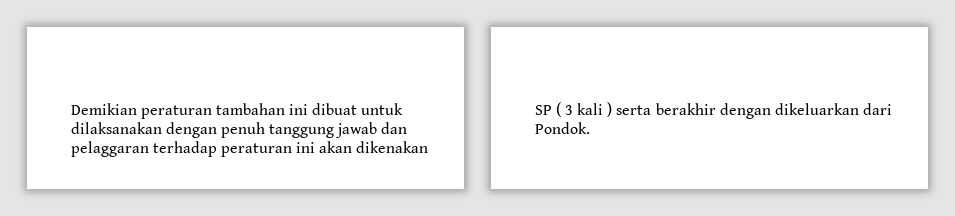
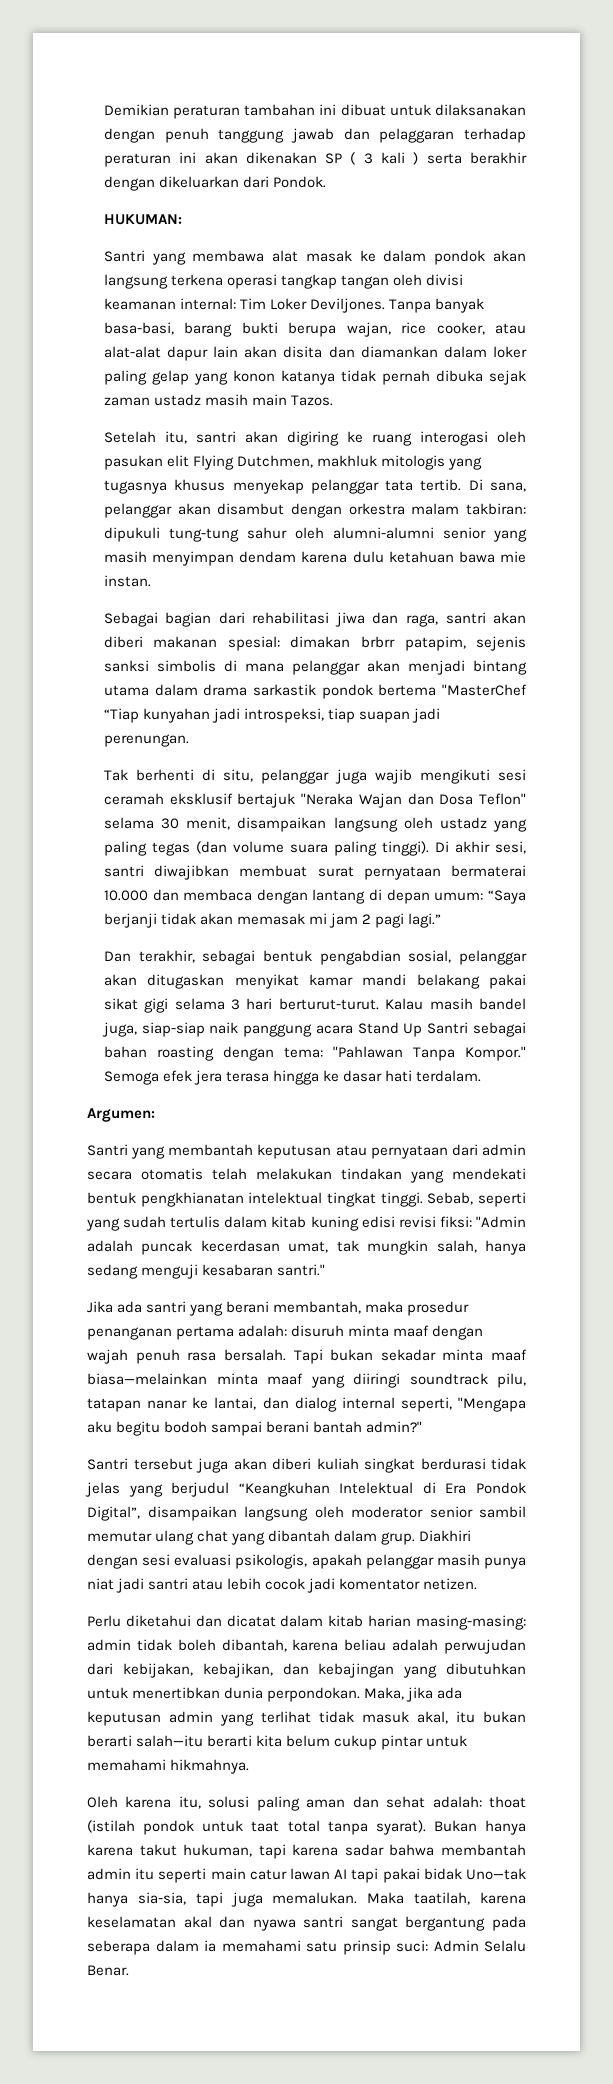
(590, 128) none -> [103,214,182,225] [103,250,526,265] [103,274,464,289] [103,298,485,313] [103,322,526,337] [103,346,527,361] [103,370,526,385] [103,394,334,406] [103,431,526,446] [103,455,483,470] [103,479,526,494] [103,503,526,518] [103,527,527,542] [103,551,526,566] [103,575,151,587] [103,612,526,627] [103,636,526,651] [103,660,527,675] [103,684,527,699] [103,708,441,723] [103,734,189,747] [103,769,526,784] [103,793,526,808] [103,817,527,832] [103,841,526,856] [103,865,526,880] [103,889,526,904] [103,913,442,928] [103,950,527,965] [103,974,526,989] [103,998,526,1013] [101,1022,526,1037] [103,1046,526,1061] [103,1070,482,1085] [87,1108,155,1122] [87,1144,526,1159] [87,1168,526,1183] [87,1192,527,1207] [86,1216,526,1231] [87,1240,527,1255] [87,1264,326,1279] [87,1301,470,1316] [87,1325,484,1340] [87,1349,527,1364] [87,1373,526,1388] [87,1397,526,1412] [87,1421,423,1436] [87,1458,526,1473] [85,1482,526,1497] [87,1506,526,1521] [87,1530,472,1545] [87,1554,526,1569] [87,1578,478,1593] [87,1615,527,1630] [87,1639,527,1654] [87,1663,526,1678] [87,1687,463,1702] [87,1711,526,1726] [87,1735,468,1750] [87,1759,250,1774] [87,1796,526,1811] [87,1820,526,1835] [87,1844,526,1859] [87,1868,526,1883] [87,1892,527,1907] [87,1916,526,1931] [87,1940,526,1955] [87,1965,129,1976] // HUKUMAN: // Santri yang membawa alat masak ke dalam pondok akan langsung terkena operasi tangkap tangan oleh divisi keamanan internal: Tim Loker Deviljones. Tanpa banyak basa-basi, barang bukti berupa wajan, rice cooker, atau alat-alat dapur lain akan disita dan diamankan dalam loker paling gelap yang konon katanya tidak pernah dibuka sejak zaman ustadz masih main Tazos. // Setelah itu, santri akan digiring ke ruang interogasi oleh pasukan elit Flying Dutchmen, makhluk mitologis yang tugasnya khusus menyekap pelanggar tata tertib. Di sana, pelanggar akan disambut dengan orkestra malam takbiran: dipukuli tung-tung sahur oleh alumni-alumni senior yang masih menyimpan dendam karena dulu ketahuan bawa mie instan. // Sebagai bagian dari rehabilitasi jiwa dan raga, santri akan diberi makanan spesial: dimakan brbrr patapim, sejenis sanksi simbolis di mana pelanggar akan menjadi bintang utama dalam drama sarkastik pondok bertema "MasterChef “Tiap kunyahan jadi introspeksi, tiap suapan jadi perenungan. // Tak berhenti di situ, pelanggar juga wajib mengikuti sesi ceramah eksklusif bertajuk "Neraka Wajan dan Dosa Teflon" selama 30 menit, disampaikan langsung oleh ustadz yang paling tegas (dan volume suara paling tinggi). Di akhir sesi, santri diwajibkan membuat surat pernyataan bermaterai 10.000 dan membaca dengan lantang di depan umum: “Saya berjanji tidak akan memasak mi jam 2 pagi lagi.” // Dan terakhir, sebagai bentuk pengabdian sosial, pelanggar akan ditugaskan menyikat kamar mandi belakang pakai sikat gigi selama 3 hari berturut-turut. Kalau masih bandel juga, siap-siap naik panggung acara Stand Up Santri sebagai bahan roasting dengan tema: "Pahlawan Tanpa Kompor." Semoga efek jera terasa hingga ke dasar hati terdalam. // Argumen: // Santri yang membantah keputusan atau pernyataan dari admin secara otomatis telah melakukan tindakan yang mendekati bentuk pengkhianatan intelektual tingkat tinggi. Sebab, seperti yang sudah tertulis dalam kitab kuning edisi revisi fiksi: "Admin adalah puncak kecerdasan umat, tak mungkin salah, hanya sedang menguji kesabaran santri." // Jika ada santri yang berani membantah, maka prosedur penanganan pertama adalah: disuruh minta maaf dengan wajah penuh rasa bersalah. Tapi bukan sekadar minta maaf biasa—melainkan minta maaf yang diiringi soundtrack pilu, tatapan nanar ke lantai, dan dialog internal seperti, "Mengapa aku begitu bodoh sampai berani bantah admin?" // Santri tersebut juga akan diberi kuliah singkat berdurasi tidak jelas yang berjudul “Keangkuhan Intelektual di Era Pondok Digital”, disampaikan langsung oleh moderator senior sambil memutar ulang chat yang dibantah dalam grup. Diakhiri dengan sesi evaluasi psikologis, apakah pelanggar masih punya niat jadi santri atau lebih cocok jadi komentator netizen. // Perlu diketahui dan dicatat dalam kitab harian masing-masing: admin tidak boleh dibantah, karena beliau adalah perwujudan dari kebijakan, kebajikan, dan kebajingan yang dibutuhkan untuk menertibkan dunia perpondokan. Maka, jika ada keputusan admin yang terlihat tidak masuk akal, itu bukan berarti salah—itu berarti kita belum cukup pintar untuk memahami hikmahnya. // Oleh karena itu, solusi paling aman dan sehat adalah: thoat (istilah pondok untuk taat total tanpa syarat). Bukan hanya karena takut hukuman, tapi karena sadar bahwa membantah admin itu seperti main catur lawan AI tapi pakai bidak Uno—tak hanya sia-sia, tapi juga memalukan. Maka taatilah, karena keselamatan akal dan nyawa santri sangat bergantung pada seberapa dalam ia memahami satu prinsip suci: Admin Selalu Benar.

